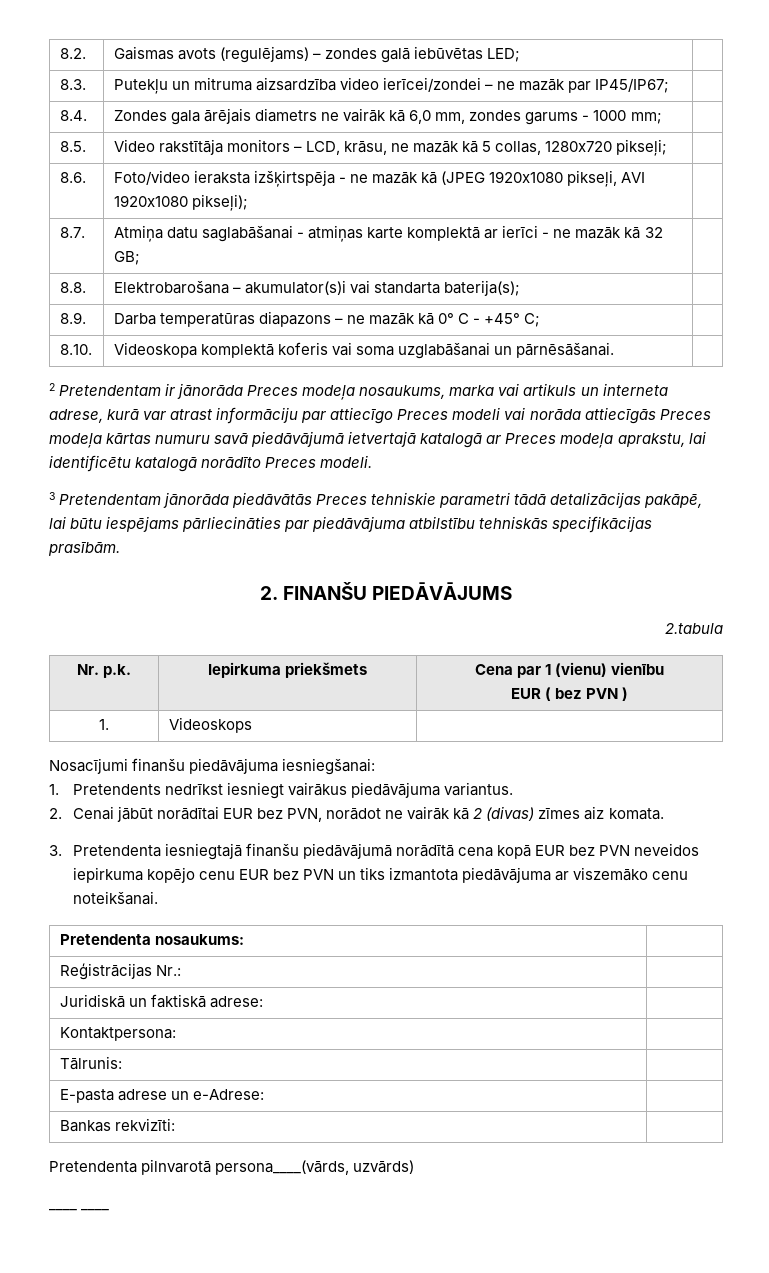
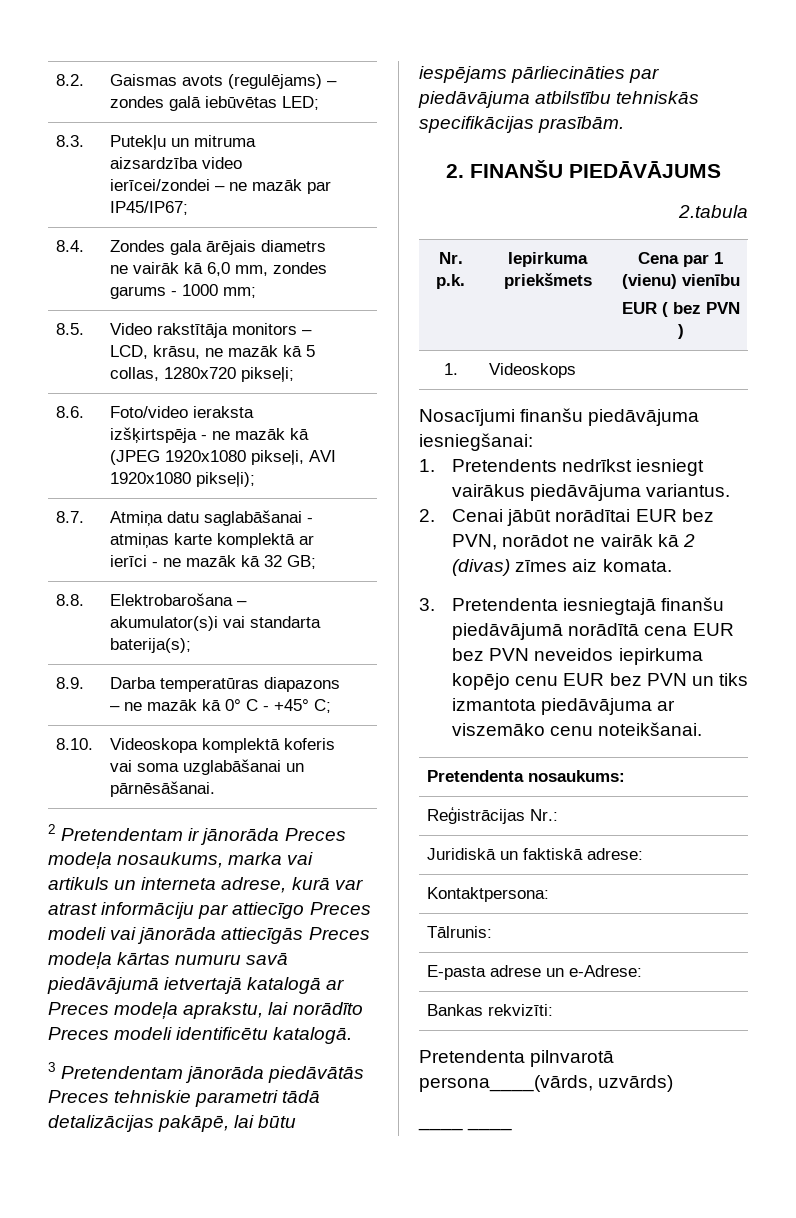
[529,409,581,420] norāda -> [137,927,217,944] jānorāda
[49,455,373,472] identificētu katalogā norādīto Preces modeli. -> [292,1002,363,1015] [48,1027,353,1044] norādīto Preces modeli identificētu katalogā.
[497,845,532,859] kopā -> (688, 631) none

